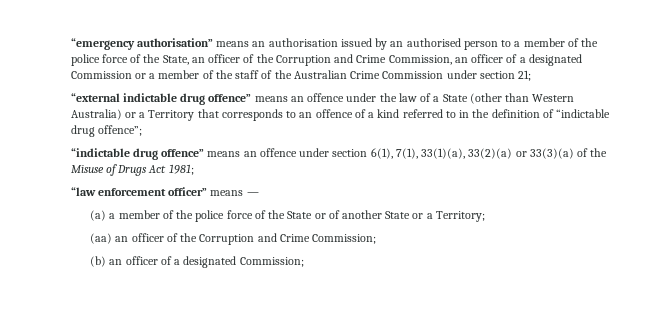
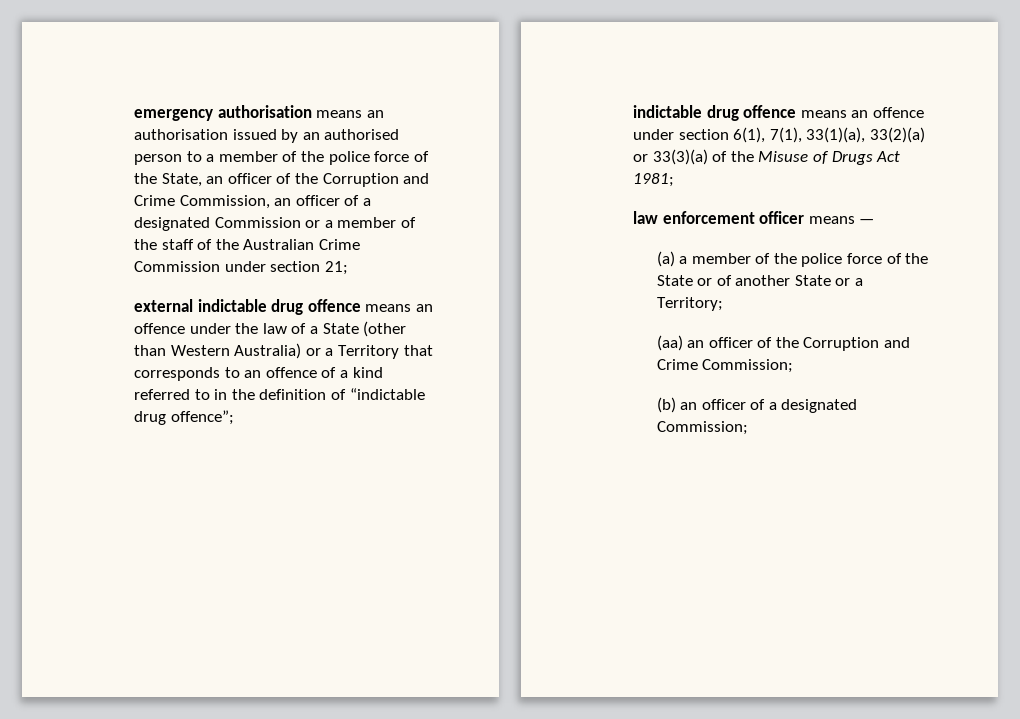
[70,38,213,50] “emergency authorisation” -> [134,105,312,121] emergency authorisation
[70,93,252,105] “external indictable drug offence” -> [134,299,361,315] external indictable drug offence
[70,148,205,160] “indictable drug offence” -> [633,105,797,121] indictable drug offence
[70,187,208,196] “law enforcement officer” -> [633,211,805,224] law enforcement officer

